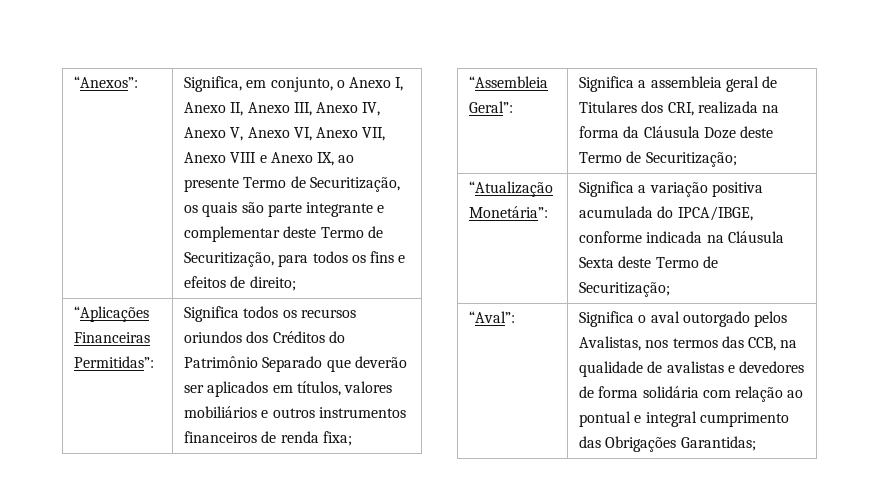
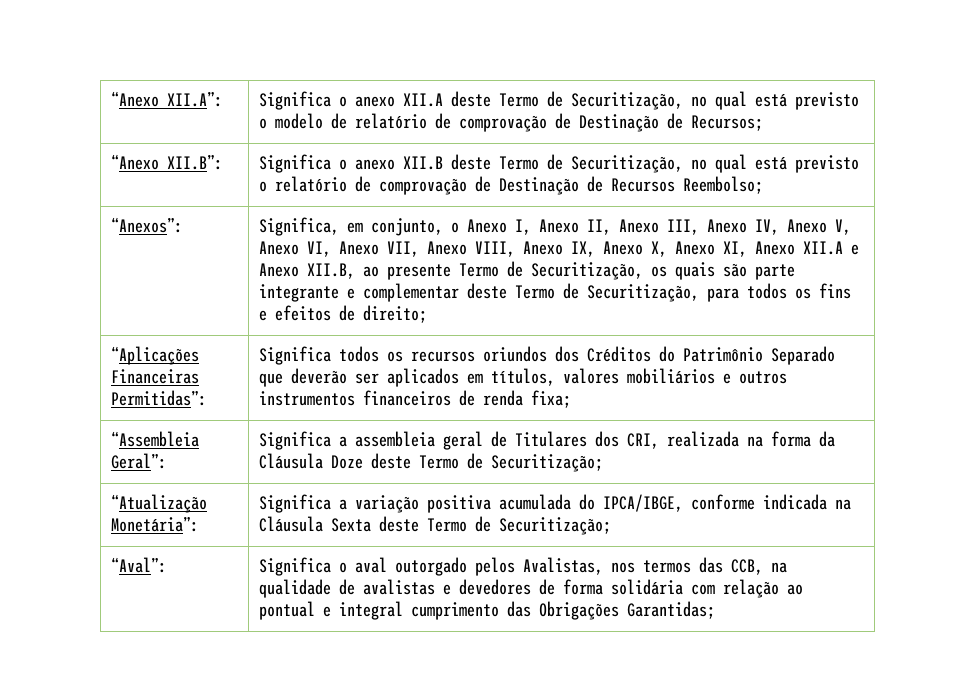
(73, 82) none -> [110,91,223,107] [258,91,859,110] [258,113,763,132] [110,154,223,170] [258,154,859,173] [258,176,763,195] “Anexo XII.A”: | Significa o anexo XII.A deste Termo de Securitização, no qual está previsto o modelo de relatório de comprovação de Destinação de Recursos; // “Anexo XII.B”: | Significa o anexo XII.B deste Termo de Securitização, no qual está previsto o relatório de comprovação de Destinação de Recursos Reembolso; //
[230,152,257,163] VIII -> [474,241,843,257] VIII, Anexo IX, Anexo X, Anexo XI, Anexo XII.A
[317,152,335,166] IX, -> [306,263,355,279] XII.B,

